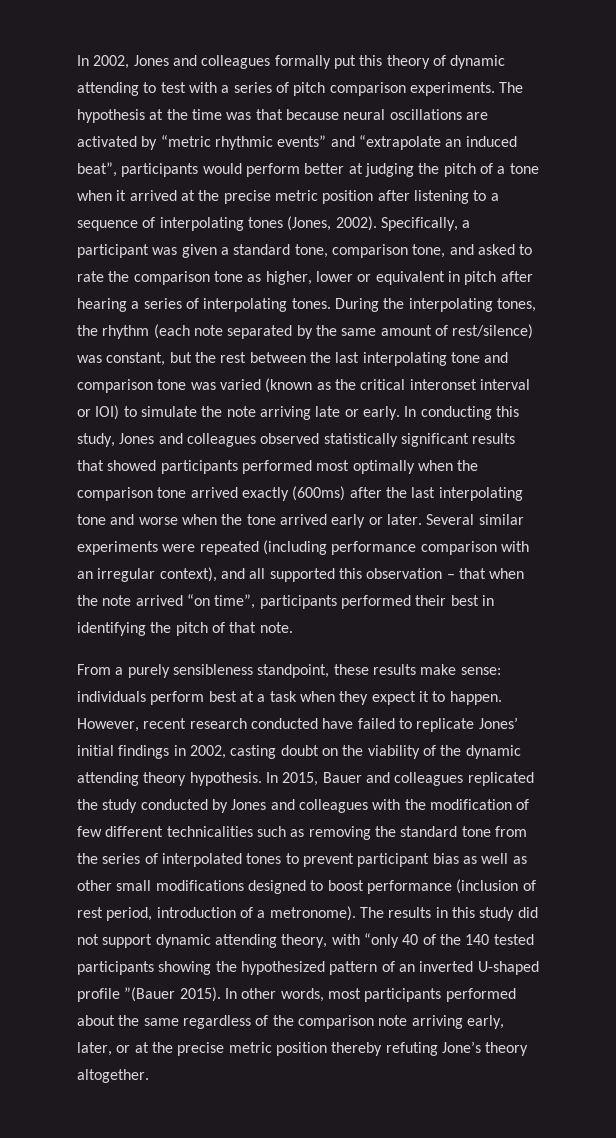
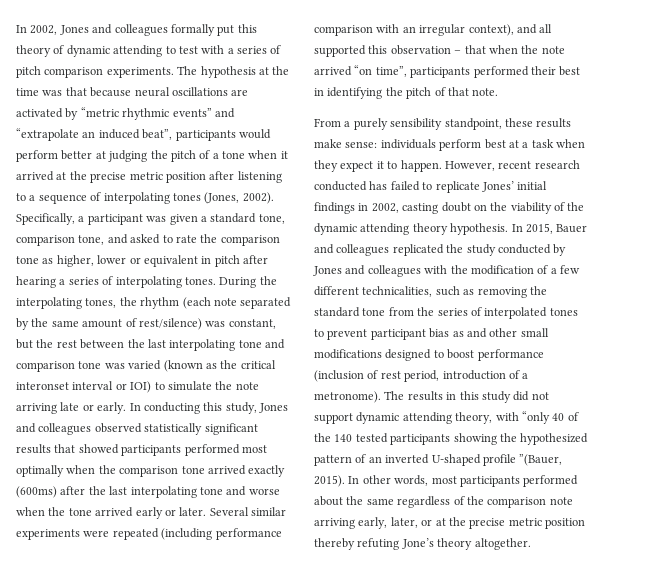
[172,664,253,675] sensibleness -> [390,118,443,130] sensibility
[322,718,354,729] have -> [369,181,388,190] has
(530, 804) none -> [550,268,557,274] a
[166,826,253,837] technicalities -> [362,286,433,297] technicalities,
[481,853,527,864] well as -> [466,328,487,338] and
[124,987,176,1002] ”(Bauer -> [519,454,563,466] ”(Bauer,

